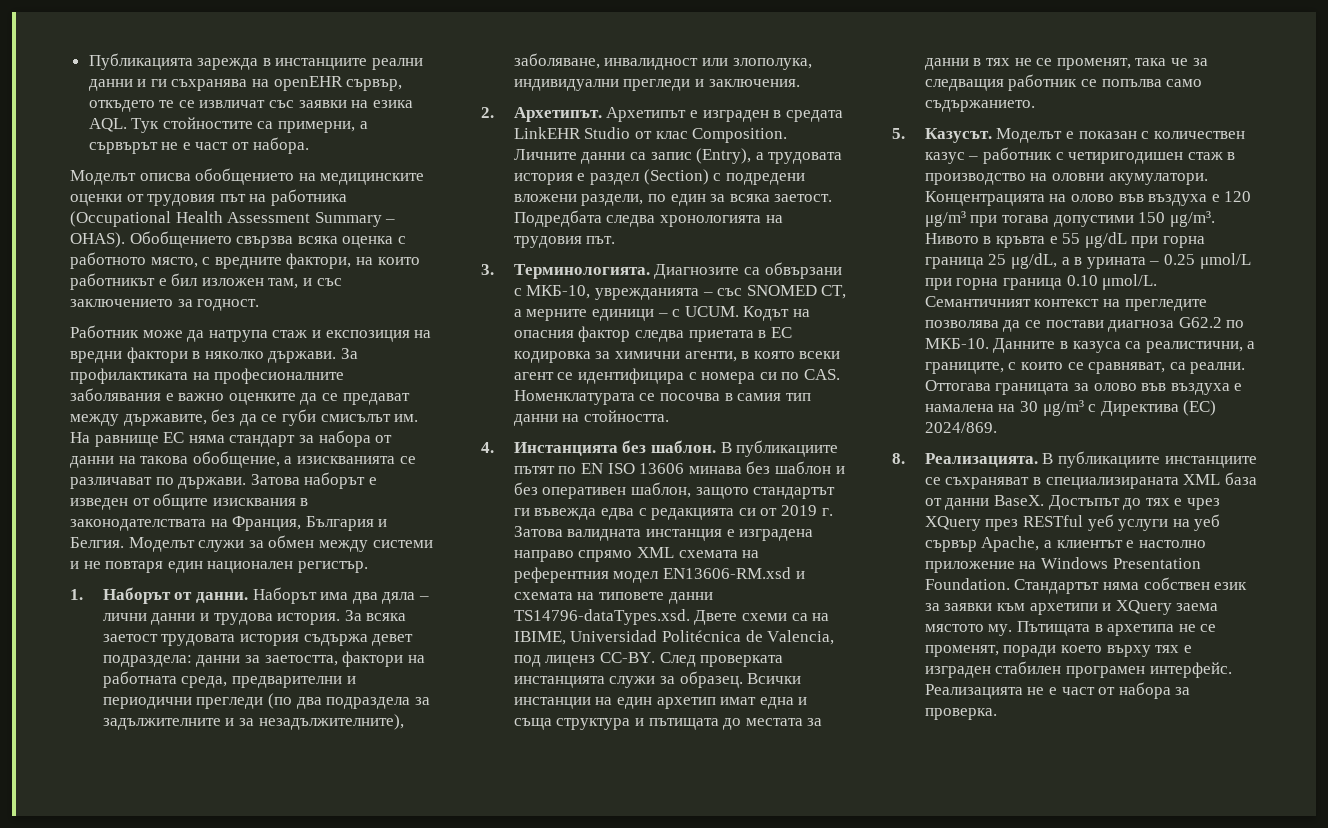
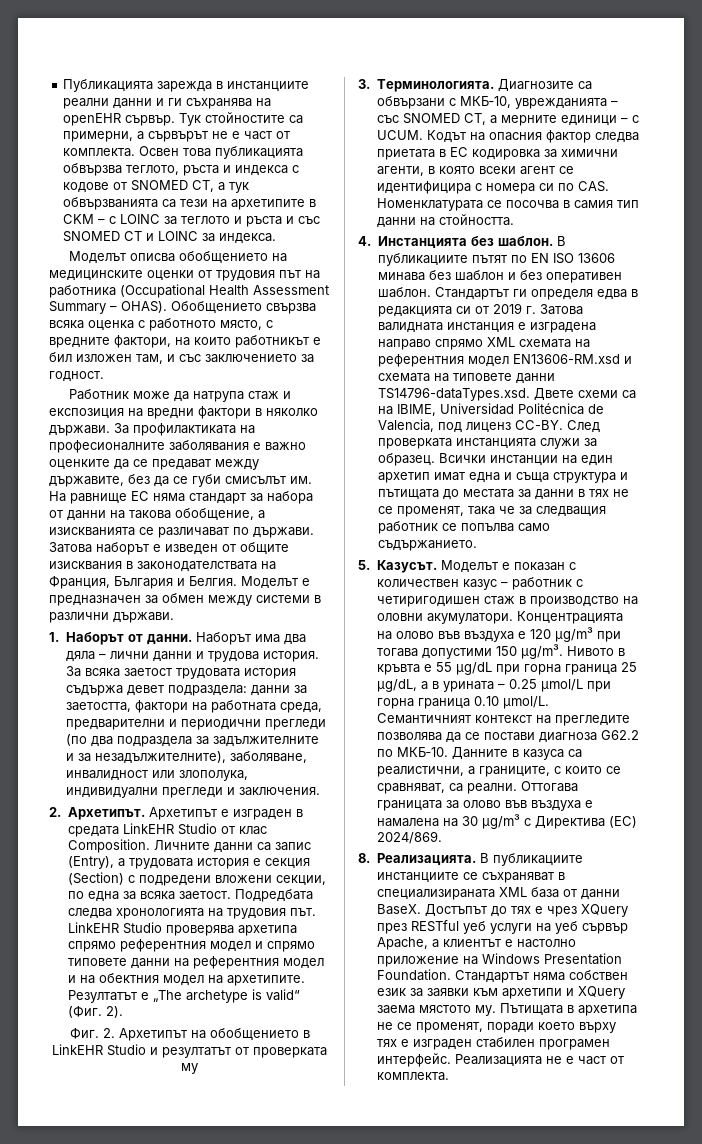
[346,79,403,91] [88,100,413,112] [88,118,127,132] сървър, откъдето те се извличат със заявки на езика AQL. -> [125,115,176,126] сървър.
[252,137,309,154] набора. -> [63,146,304,159] [63,163,300,176] [63,180,250,193] [63,197,317,210] [63,214,321,227] [63,231,277,244] комплекта. Освен това публикацията обвързва теглото, ръста и индекса с кодове от SNOMED CT, а тук обвързванията са тези на архетипите в CKM – с LOINC за теглото и ръста и със SNOMED CT и LOINC за индекса.
[198,540,245,552] служи -> [302,578,310,586] [49,595,141,606] е предназначен
[70,561,368,573] и не повтаря един национален регистър. -> [314,595,321,603] [49,612,174,623] в различни държави.
[590,173,641,185] раздел -> [264,858,310,869] секция
[581,194,706,206] раздели, по един -> [275,875,326,886] [67,891,119,902] секции, по една
(616, 240) none -> [67,922,297,936] [67,939,315,952] [67,956,324,969] [67,973,305,986] [67,989,300,1003] [67,1006,123,1018] [69,1028,310,1041] [52,1044,327,1058] [181,1063,198,1074] LinkEHR Studio проверява архетипа спрямо референтния модел и спрямо типовете данни на референтния модел и на обектния модел на архетипите. Резултатът е „The archetype is valid“ (Фиг. 2). // Фиг. 2. Архетипът на обобщението в LinkEHR Studio и резултатът от проверката му
[631,482,836,499] [513,508,647,520] шаблон, защото стандартът ги въвежда едва с -> [377,287,638,300] шаблон. Стандартът ги определя едва в
[1118,682,1191,699] [924,708,997,720] набора за проверка. -> [376,1072,449,1081] комплекта.

